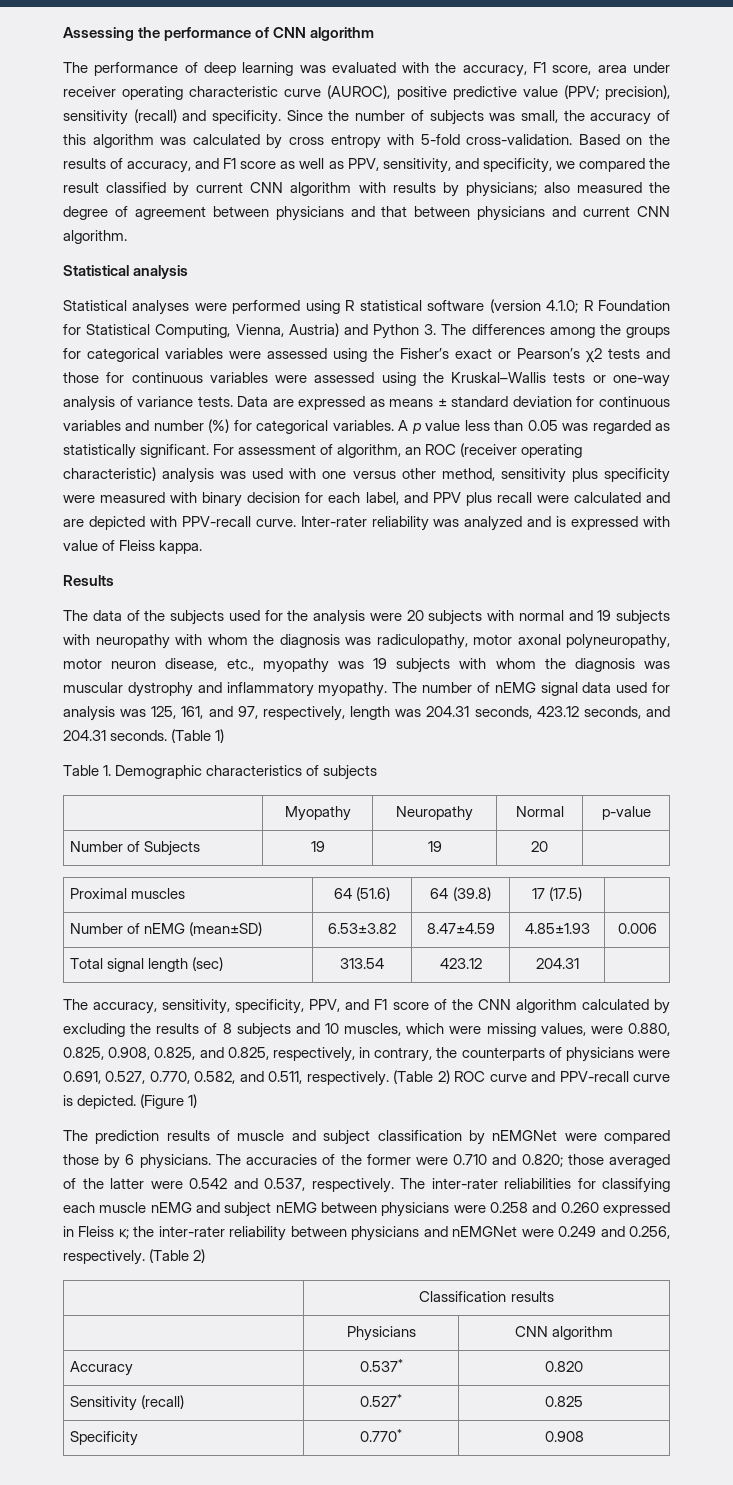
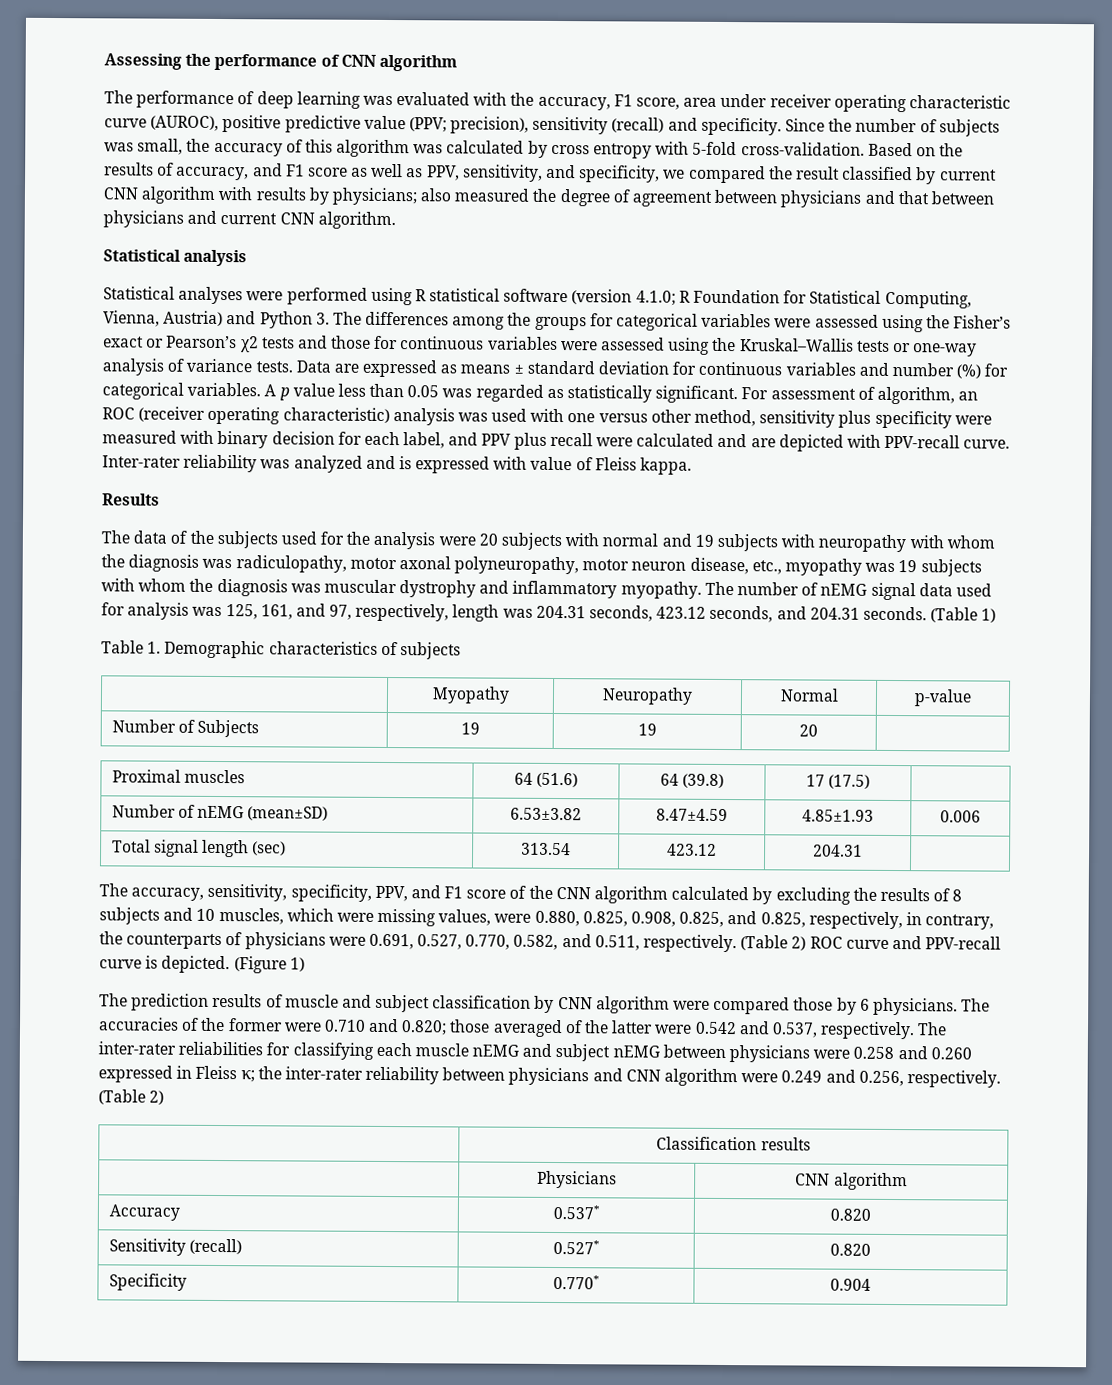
[492,1130,558,1141] nEMGNet -> [557,996,670,1014] CNN algorithm
[452,1226,518,1237] nEMGNet -> [625,1068,739,1087] CNN algorithm
[545,1396,583,1407] 0.825 -> [830,1243,871,1256] 0.820
[544,1431,584,1442] 0.908 -> [830,1278,871,1291] 0.904

